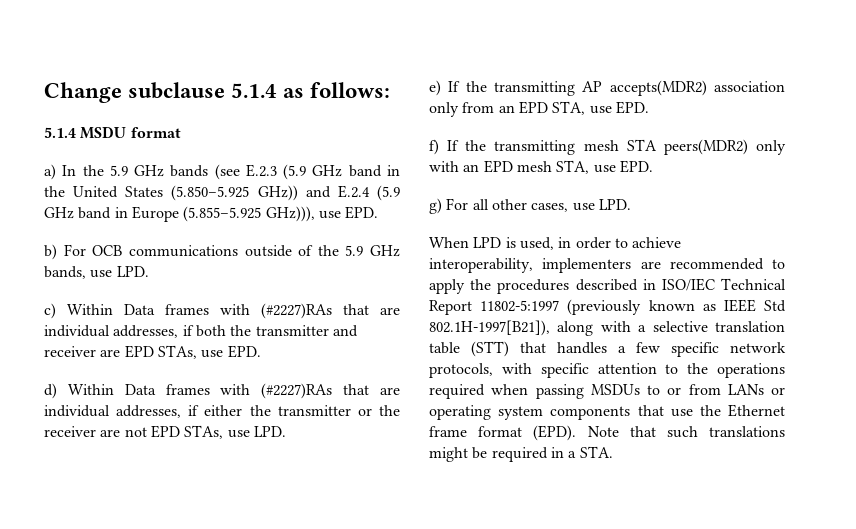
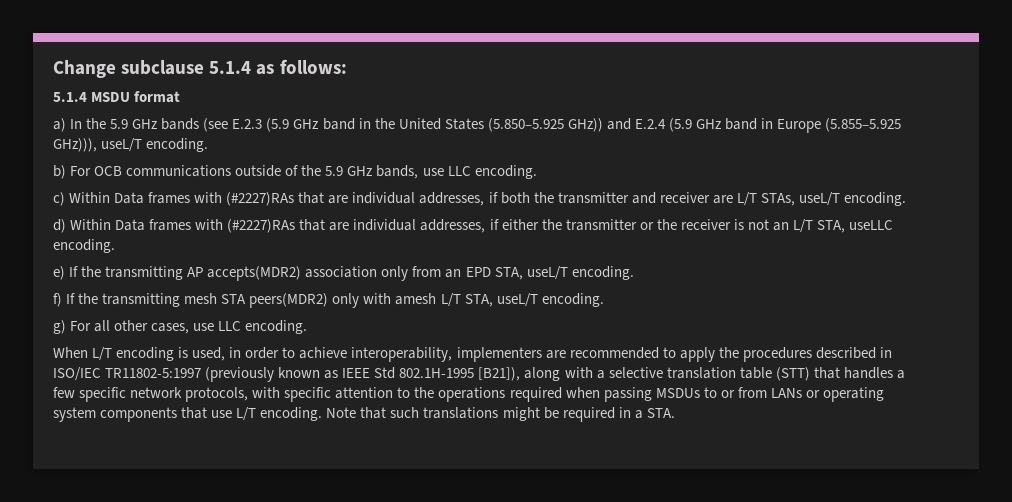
[318,206,379,219] use EPD. -> [101,138,209,152] useL/T encoding.
[116,266,149,277] LPD. -> [447,165,537,179] LLC encoding.
[124,345,261,359] EPD STAs, use EPD. -> [736,192,906,206] L/T STAs, useL/T encoding.
[100,425,286,439] are not EPD STAs, use LPD. -> [733,219,894,233] [53,239,115,253] is not an L/T STA, useLLC encoding.
[589,101,649,114] use EPD. -> [526,266,634,280] useL/T encoding.
[463,160,653,174] an EPD mesh STA, use EPD. -> [395,293,604,307] amesh L/T STA, useL/T encoding.
[598,199,631,210] LPD. -> [218,320,308,334] LLC encoding.
[473,237,502,248] LPD -> [92,347,175,361] L/T encoding
[721,278,786,290] [429,300,560,315] Technical Report 11802-5:1997 -> [105,368,202,378] TR11802-5:1997
[429,320,550,336] 802.1H-1997[B21]), -> [399,367,521,381] 802.1H-1995 [B21]),
[699,404,785,417] [429,425,577,441] the Ethernet frame format (EPD). -> [236,407,323,421] L/T encoding.

